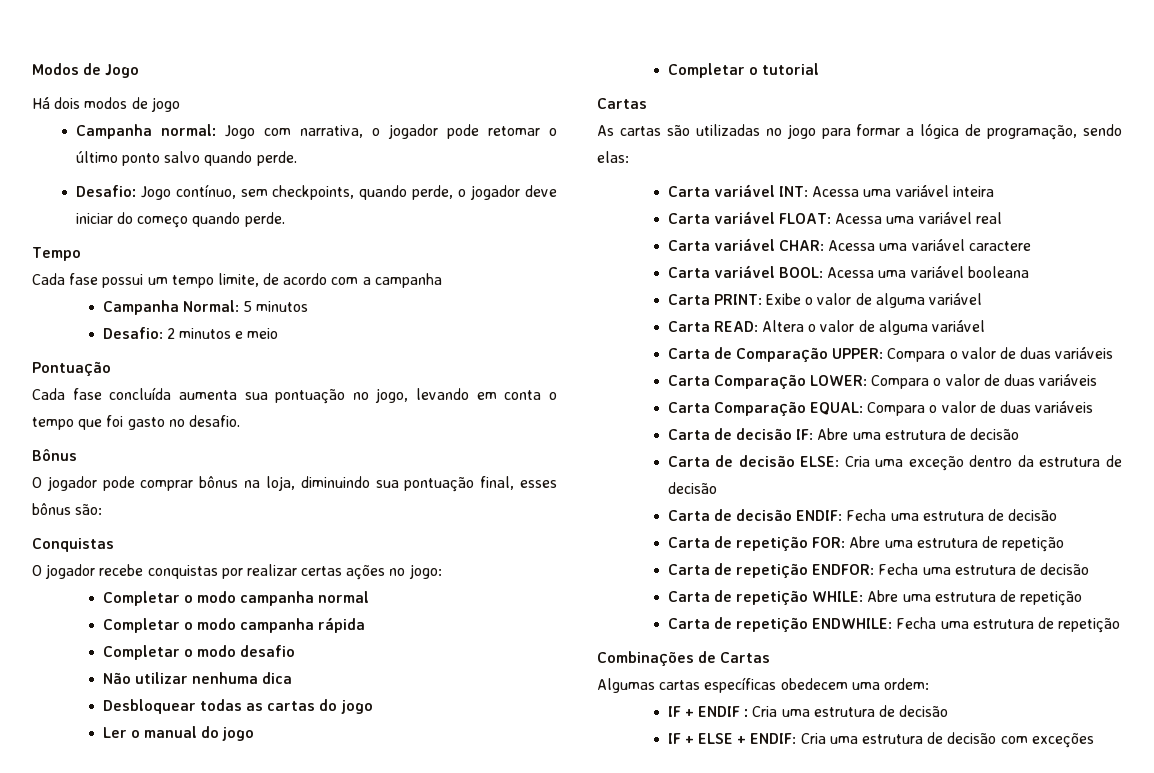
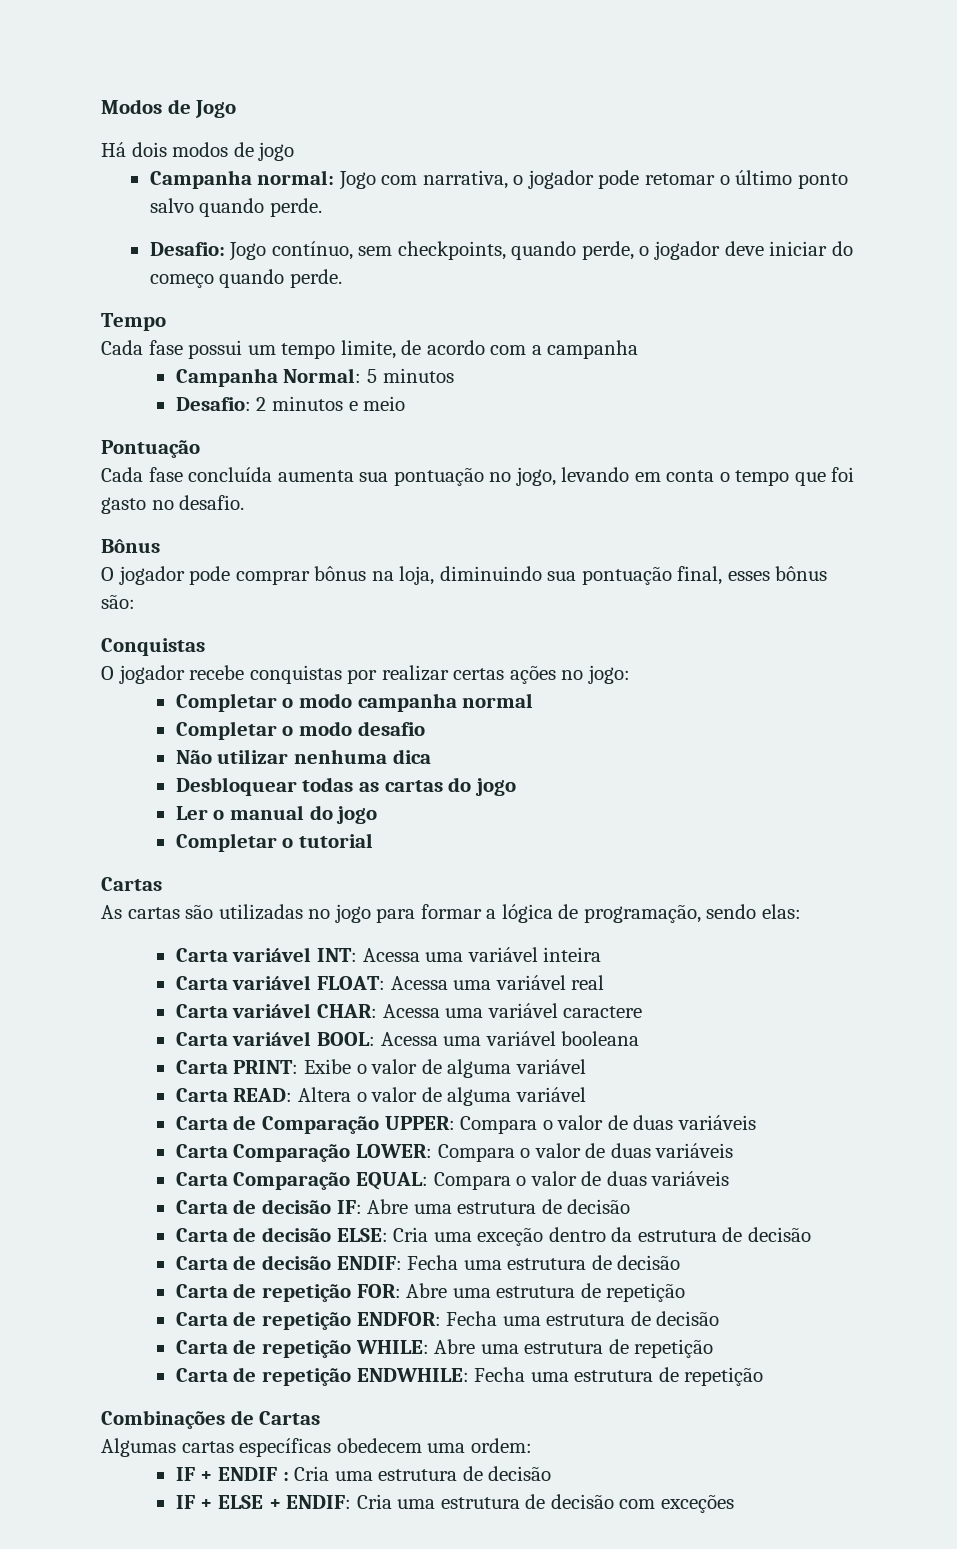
[102,617,366,633] // Completar o modo campanha rápida -> (534, 700) none

